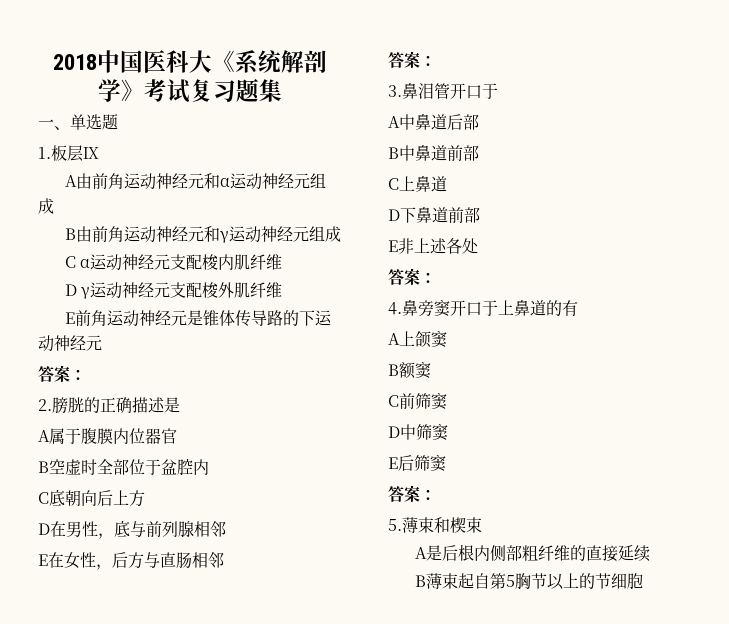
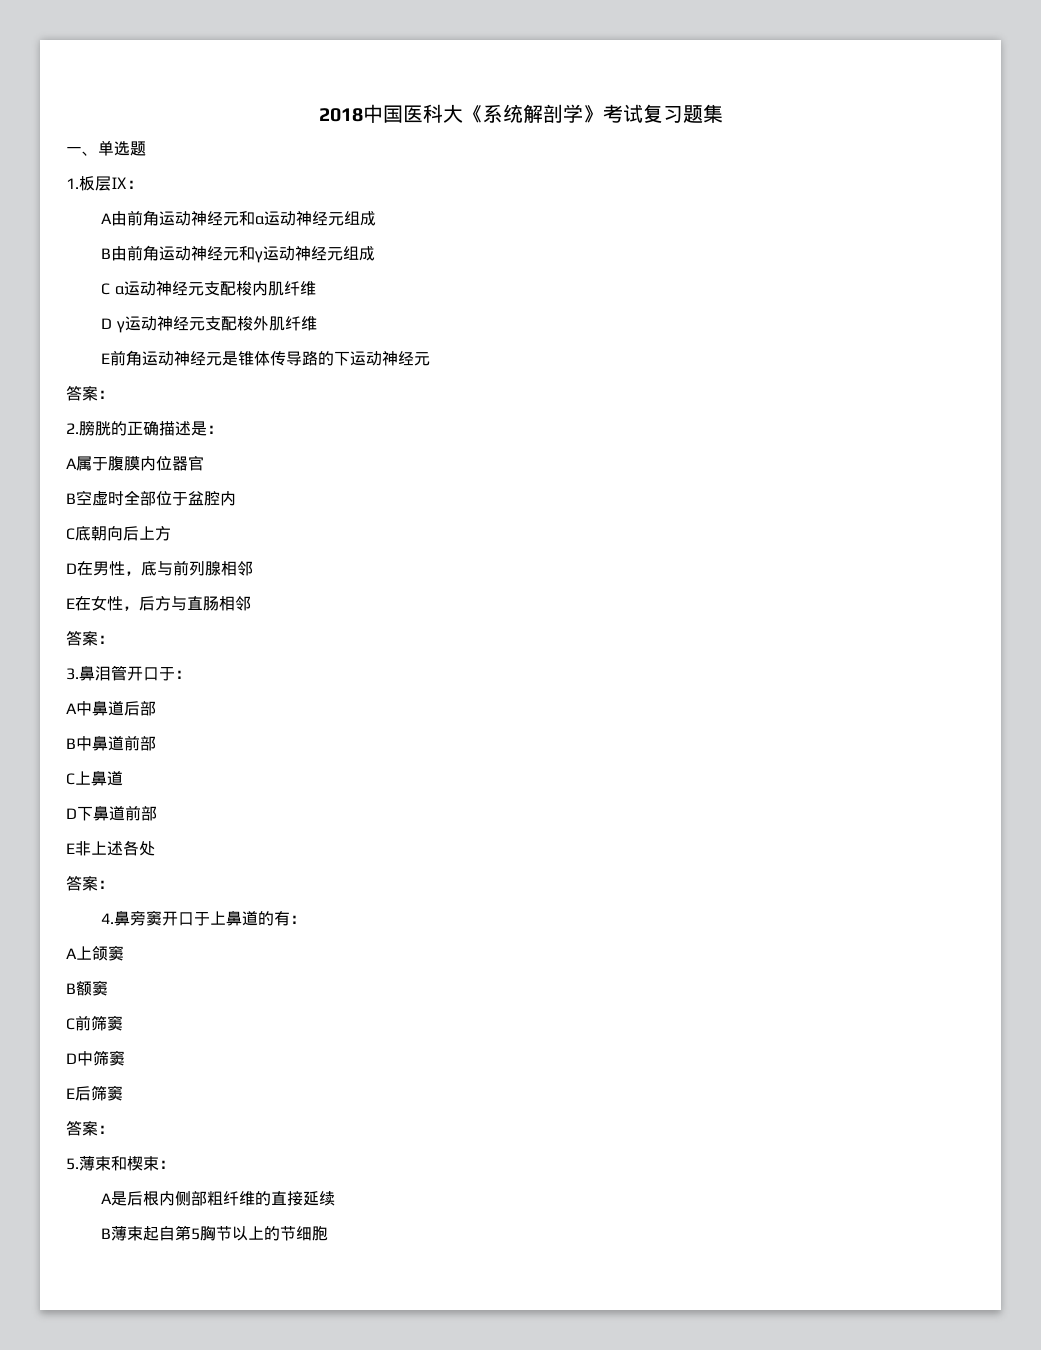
(99, 153) none -> [127,180,143,189] ：
(180, 405) none -> [207,425,223,434] ：
(498, 91) none -> [175,670,191,679] ：
(578, 308) none -> [290,915,307,924] ：
(482, 525) none -> [159,1160,175,1169] ：

